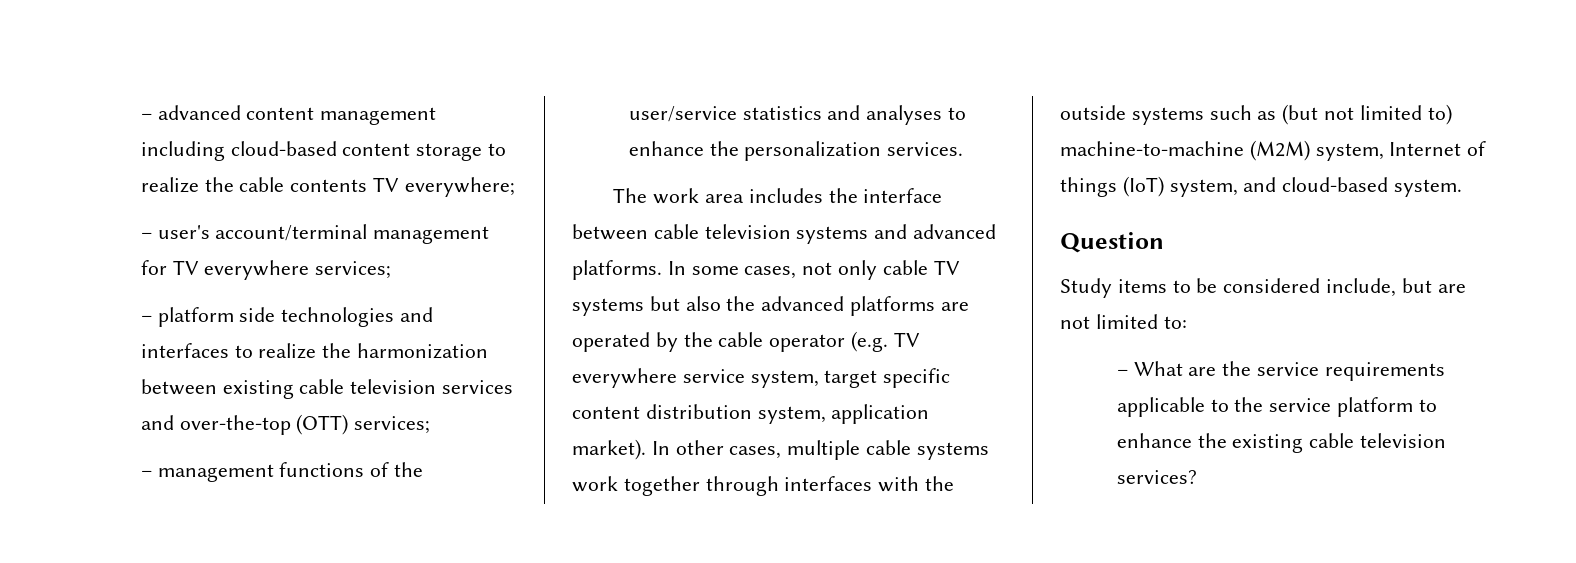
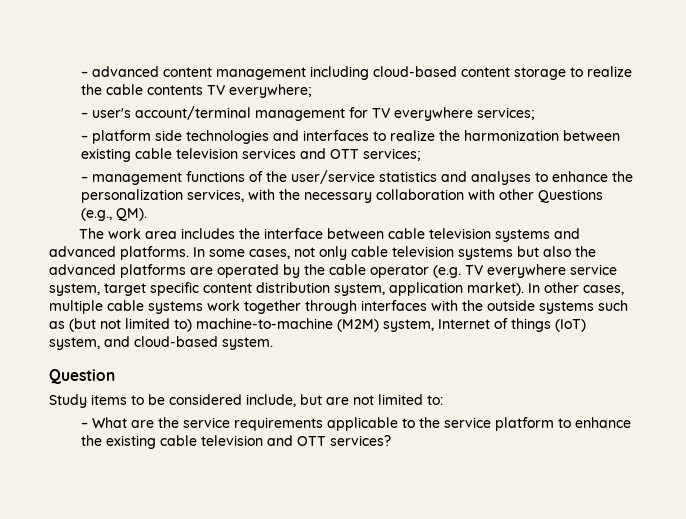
[179,414,349,435] over-the-top (OTT) -> [329,149,359,159] OTT
[887,142,964,156] services. -> [186,189,603,203] [80,208,147,221] services, with the necessary collaboration with other Questions (e.g., QM).
[933,260,960,275] TV -> [392,246,454,257] television
(1447, 440) none -> [266,435,326,446] and OTT

